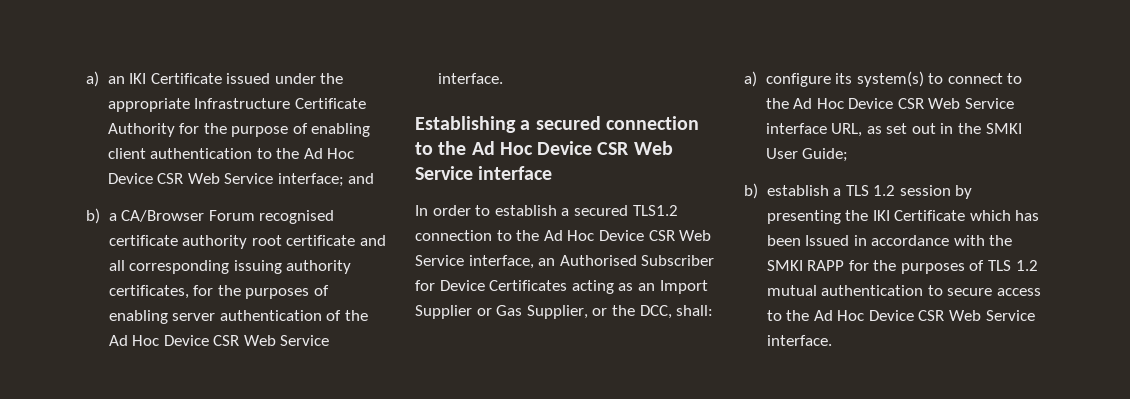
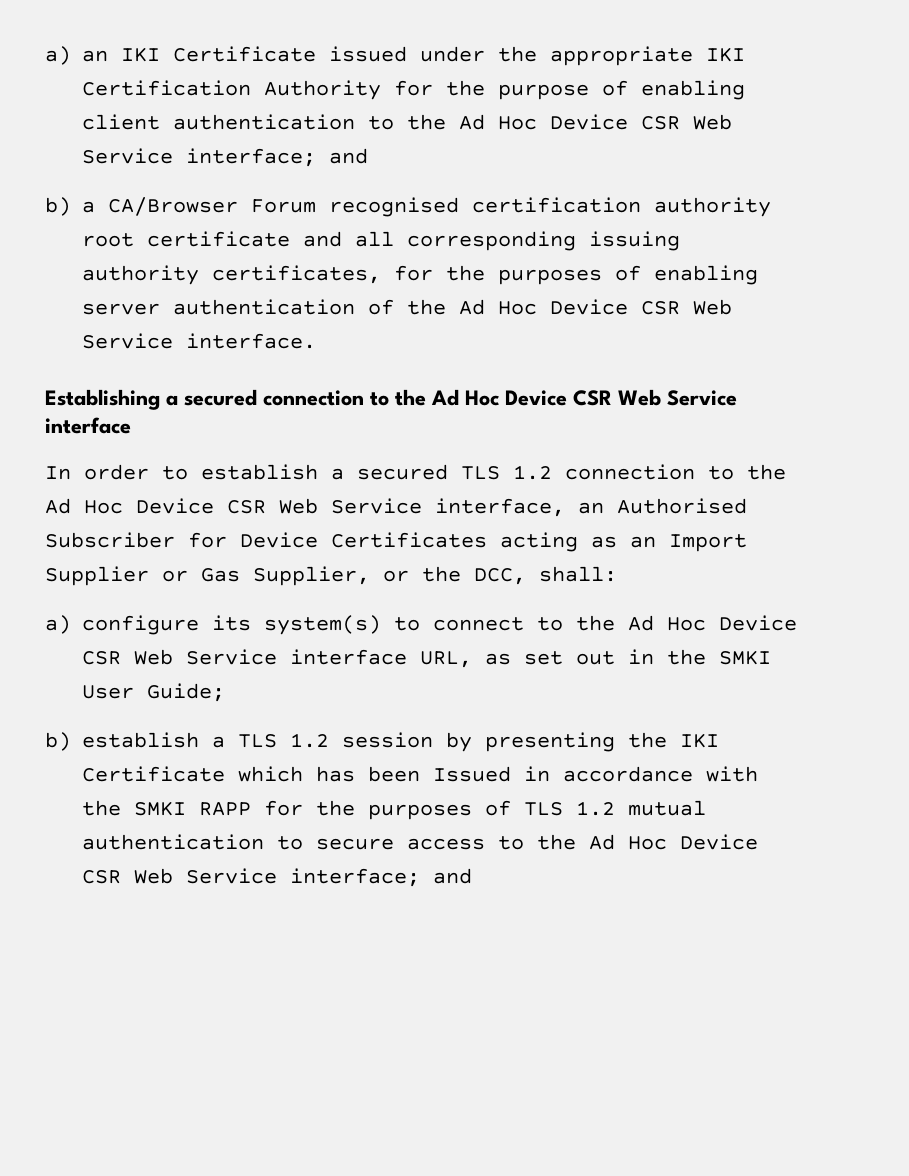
[194,98,366,109] Infrastructure Certificate -> [706,47,745,62] [82,80,251,96] IKI Certification
[108,235,178,246] certificate -> [472,197,641,213] certification
[632,205,678,216] TLS1.2 -> [461,465,552,480] TLS 1.2
[766,335,832,346] interface. -> [290,868,472,887] interface; and

